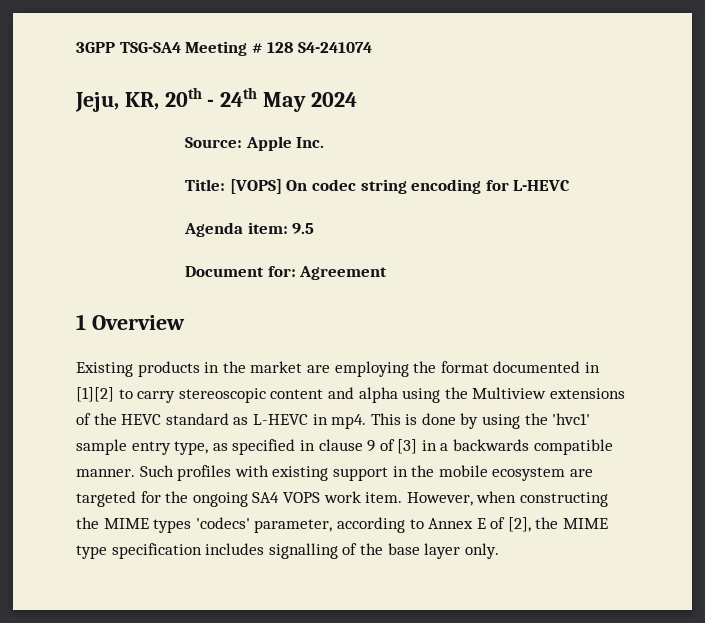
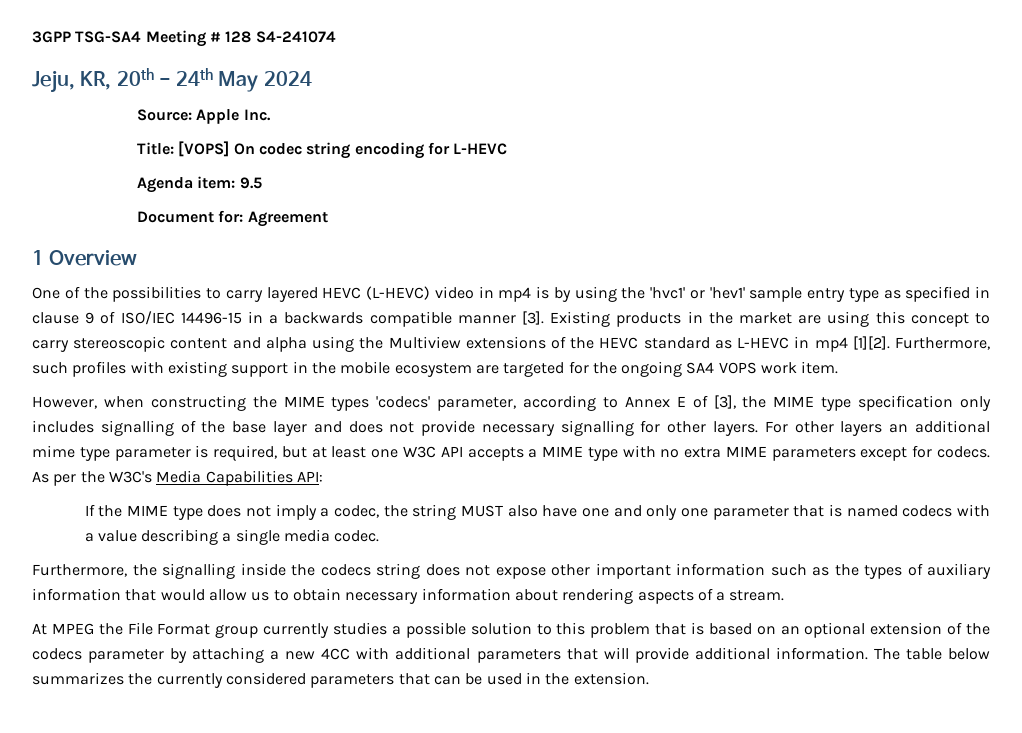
(185, 322) none -> [32,286,990,302] [32,311,544,327] One of the possibilities to carry layered HEVC (L-HEVC) video in mp4 is by using the 'hvc1' or 'hev1' sample entry type as specified in clause 9 of ISO/IEC 14496-15 in a backwards compatible manner [3].
[334,361,600,377] [76,387,114,402] employing the format documented in [1][2] -> [827,311,969,327] using this concept
[331,413,591,429] [76,439,613,455] [76,465,174,477] mp4. This is done by using the 'hvc1' sample entry type, as specified in clause 9 of [3] in a backwards compatible manner. Such -> [814,336,990,352] [32,362,68,374] mp4 [1][2]. Furthermore, such
(403, 497) none -> (839, 367) //
[507,517,531,532] [2], -> [713,395,736,409] [3],
(202, 551) none -> [960,396,992,411] only
[464,543,499,559] only. -> [313,420,990,436] [32,445,990,461] [32,470,323,486] [84,504,990,520] [84,529,380,545] [32,563,991,579] [32,588,785,604] [32,622,991,638] [32,647,990,663] [32,672,649,688] and does not provide necessary signalling for other layers. For other layers an additional mime type parameter is required, but at least one W3C API accepts a MIME type with no extra MIME parameters except for codecs. As per the W3C's Media Capabilities API: // If the MIME type does not imply a codec, the string MUST also have one and only one parameter that is named codecs with a value describing a single media codec. // Furthermore, the signalling inside the codecs string does not expose other important information such as the types of auxiliary information that would allow us to obtain necessary information about rendering aspects of a stream. // At MPEG the File Format group currently studies a possible solution to this problem that is based on an optional extension of the codecs parameter by attaching a new 4CC with additional parameters that will provide additional information. The table below summarizes the currently considered parameters that can be used in the extension.

